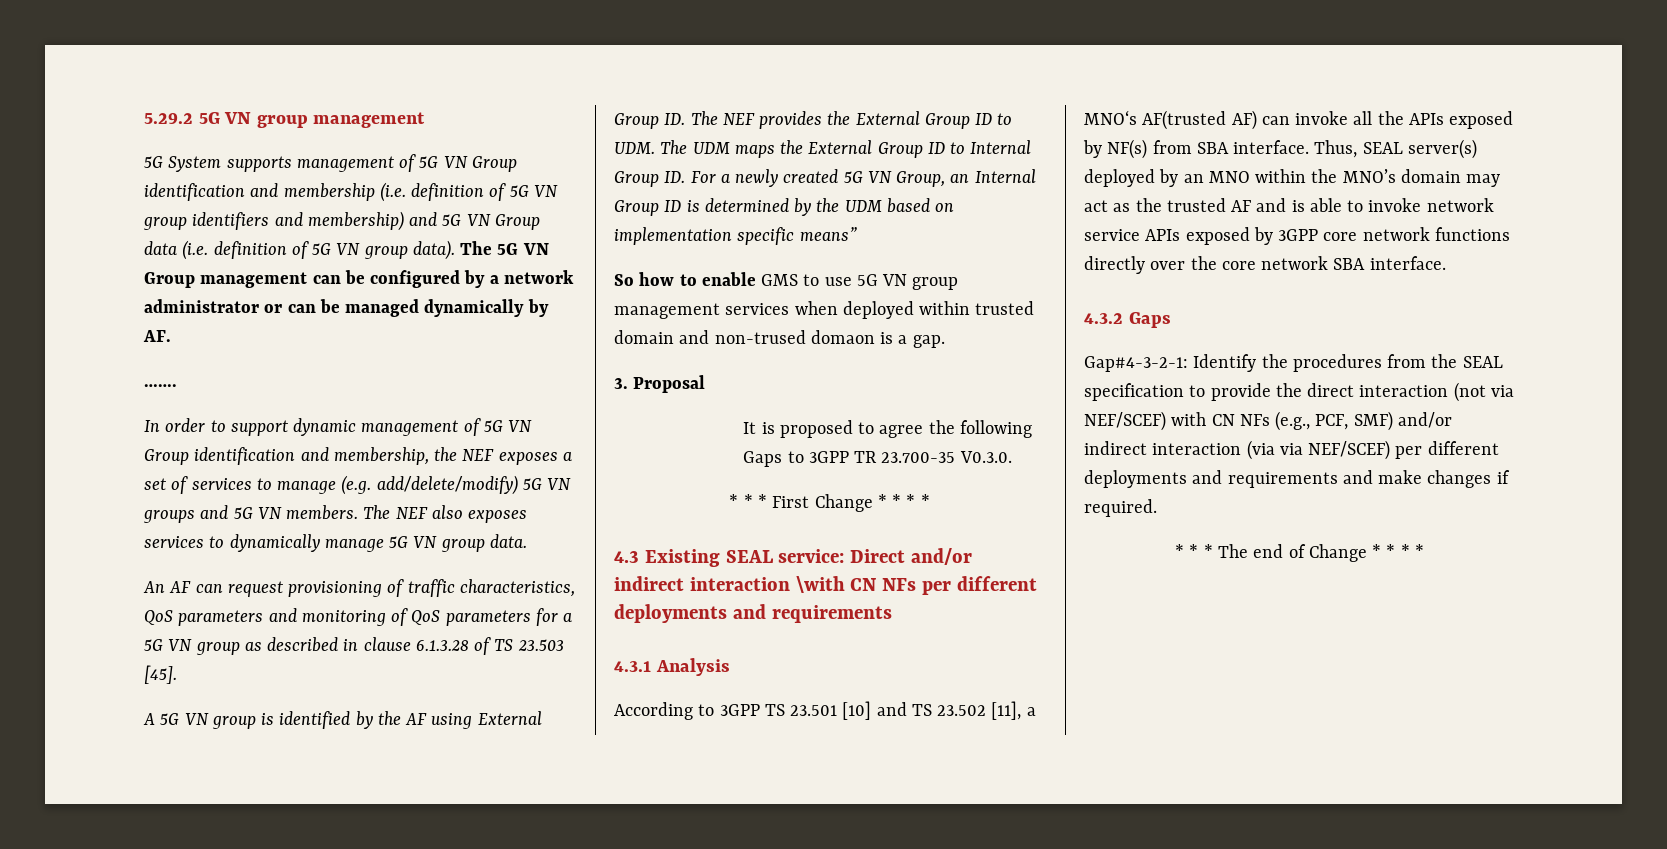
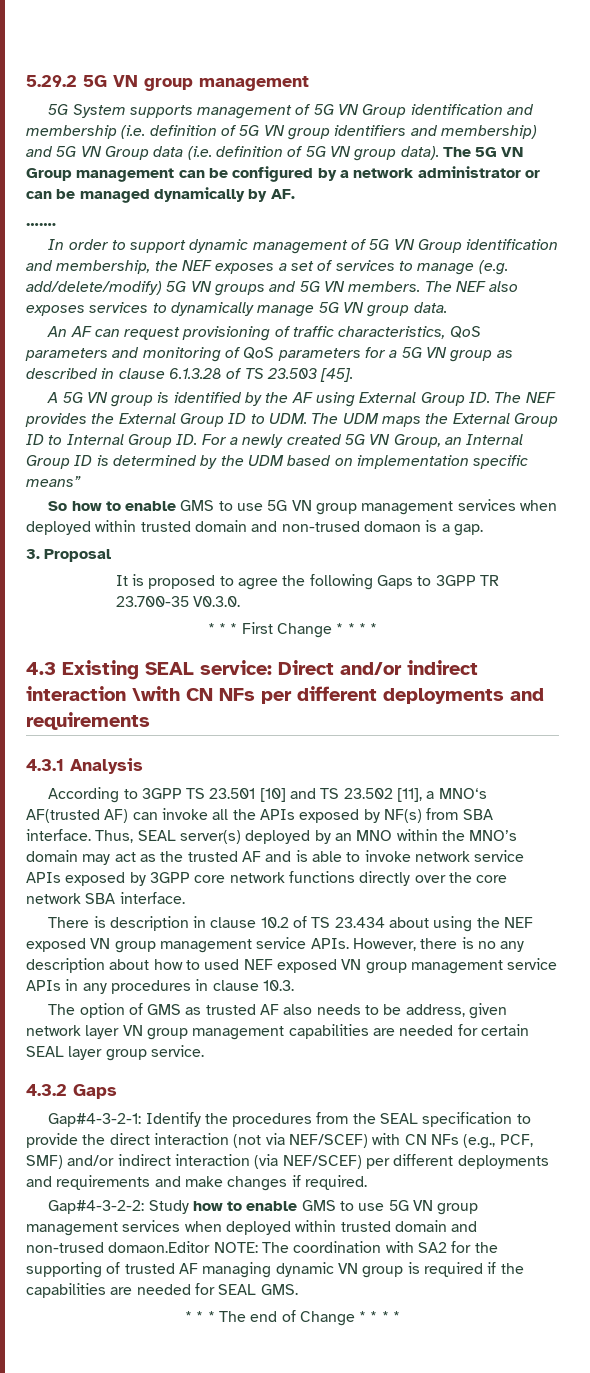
(1446, 263) none -> [48,916,534,932] [26,937,525,953] [26,958,558,974] [26,979,294,994] [48,1003,508,1019] [26,1024,529,1040] [26,1045,204,1061] // There is description in clause 10.2 of TS 23.434 about using the NEF exposed VN group management service APIs. However, there is no any description about how to used NEF exposed VN group management service APIs in any procedures in clause 10.3. // The option of GMS as trusted AF also needs to be address, given network layer VN group management capabilities are needed for certain SEAL layer group service.
[1279,443,1303,455] via -> (279, 1161) none
(1157, 508) none -> [48,1200,479,1215] [26,1220,478,1236] [26,1241,498,1253] [26,1262,524,1278] [26,1283,298,1298] // Gap#4-3-2-2: Study how to enable GMS to use 5G VN group management services when deployed within trusted domain and non-trused domaon.Editor NOTE: The coordination with SA2 for the supporting of trusted AF managing dynamic VN group is required if the capabilities are needed for SEAL GMS.

